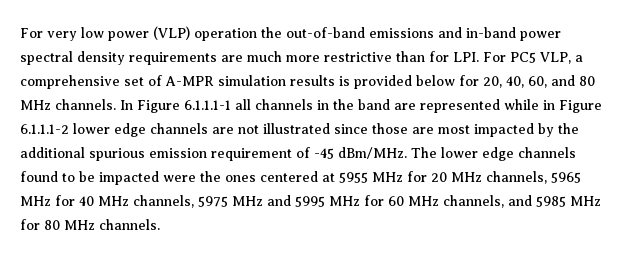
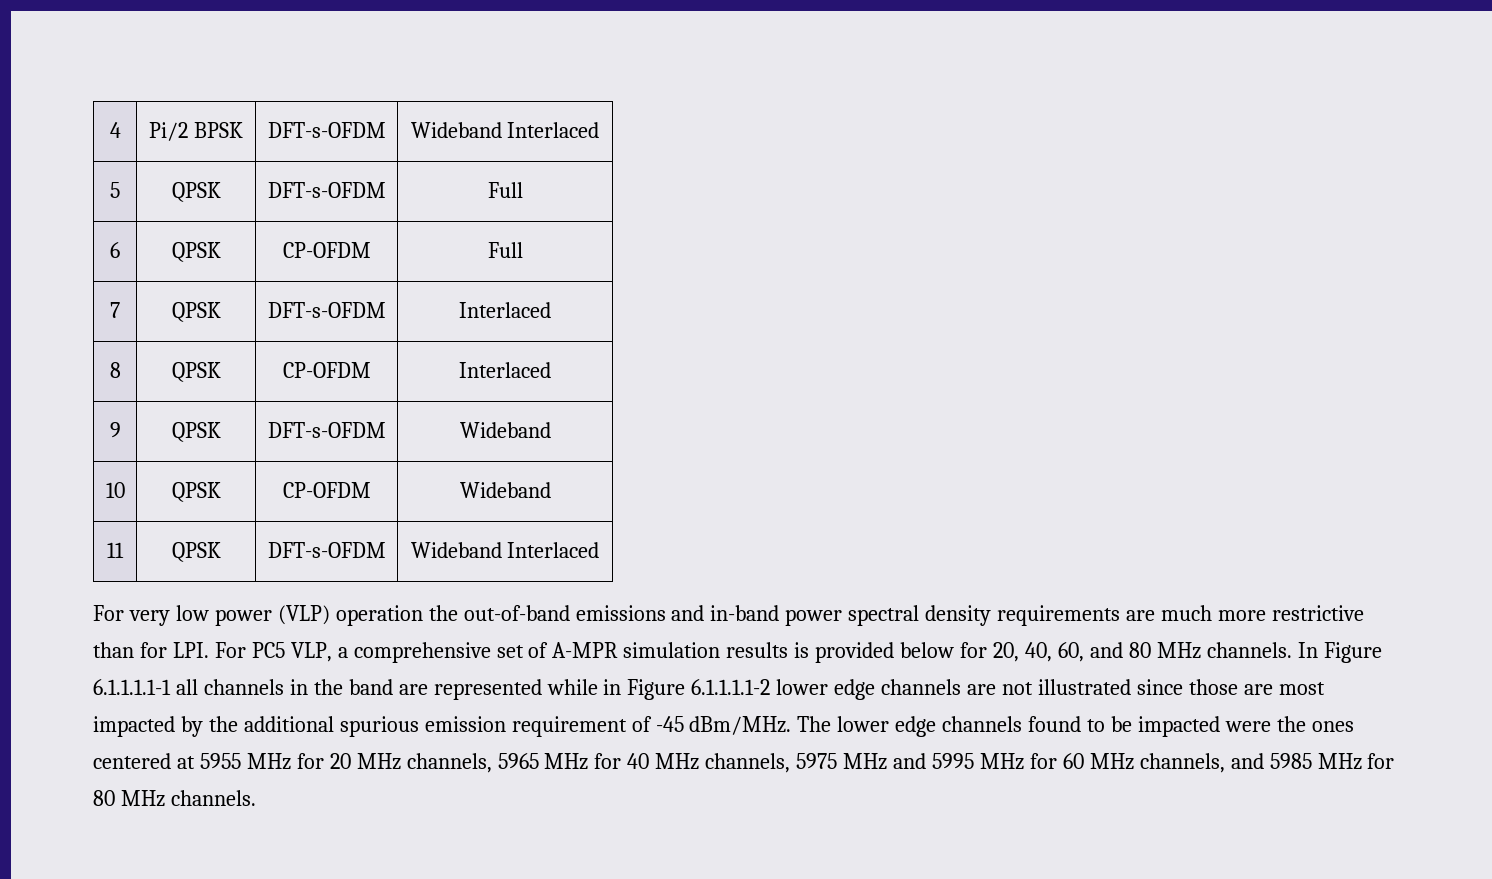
(20, 33) none -> [109,122,121,138] [149,122,243,141] [267,122,386,138] [410,122,600,138] [110,182,120,198] [171,182,221,202] [267,182,386,198] [487,182,523,198] [110,242,120,258] [171,242,221,262] [282,242,371,258] [487,242,523,258] [110,302,120,318] [171,302,221,322] [267,302,386,318] [459,302,551,318] [109,362,121,378] [171,362,221,382] [282,362,371,378] [459,362,551,378] [109,422,121,438] [171,422,221,442] [267,422,386,438] [459,422,551,438] [105,482,125,498] [171,482,221,502] [282,482,371,498] [459,482,551,498] [107,542,124,558] [171,542,221,562] [267,542,386,558] [410,542,600,558] 4 | Pi/2 BPSK | DFT-s-OFDM | Wideband Interlaced // 5 | QPSK | DFT-s-OFDM | Full // 6 | QPSK | CP-OFDM | Full // 7 | QPSK | DFT-s-OFDM | Interlaced // 8 | QPSK | CP-OFDM | Interlaced // 9 | QPSK | DFT-s-OFDM | Wideband // 10 | QPSK | CP-OFDM | Wideband // 11 | QPSK | DFT-s-OFDM | Wideband Interlaced //
[184,100,231,110] 6.1.1.1-1 -> [93,679,171,695] 6.1.1.1.1-1
[20,124,69,134] 6.1.1.1-2 -> [691,679,771,695] 6.1.1.1.1-2

